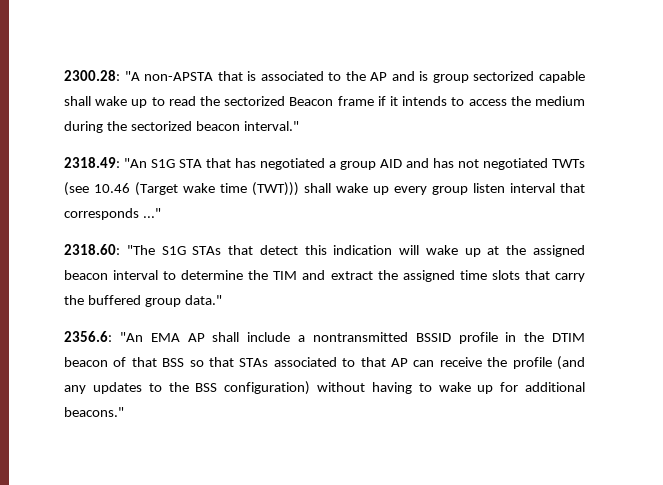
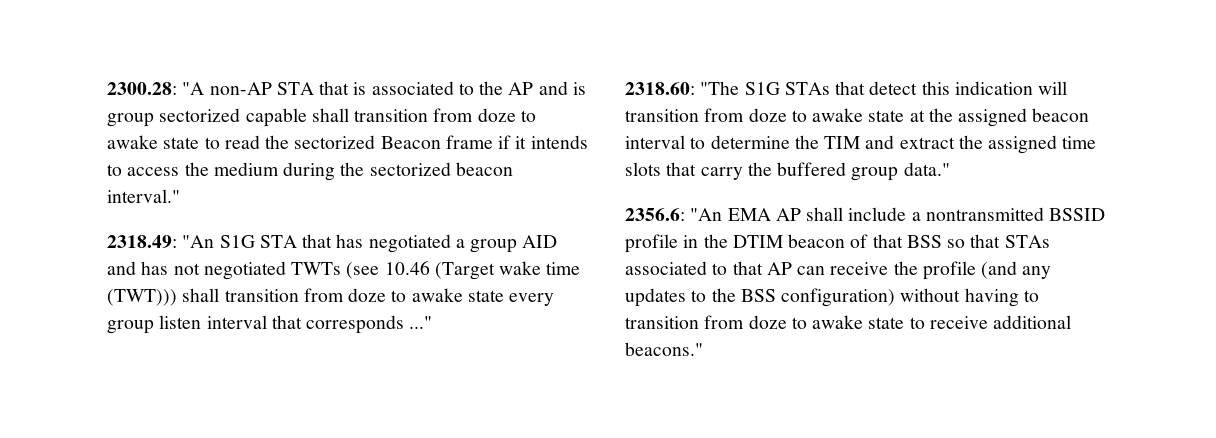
[144,72,214,81] non-APSTA -> [209,82,314,95] non-AP STA
[95,96,148,108] wake up -> [354,108,536,122] [107,135,200,149] transition from doze to awake state
[336,183,389,195] wake up -> [224,288,504,302] transition from doze to awake state
[425,245,481,257] wake up -> [625,108,905,122] transition from doze to awake state
[438,382,519,394] wake up for -> [625,315,988,329] transition from doze to awake state to receive

